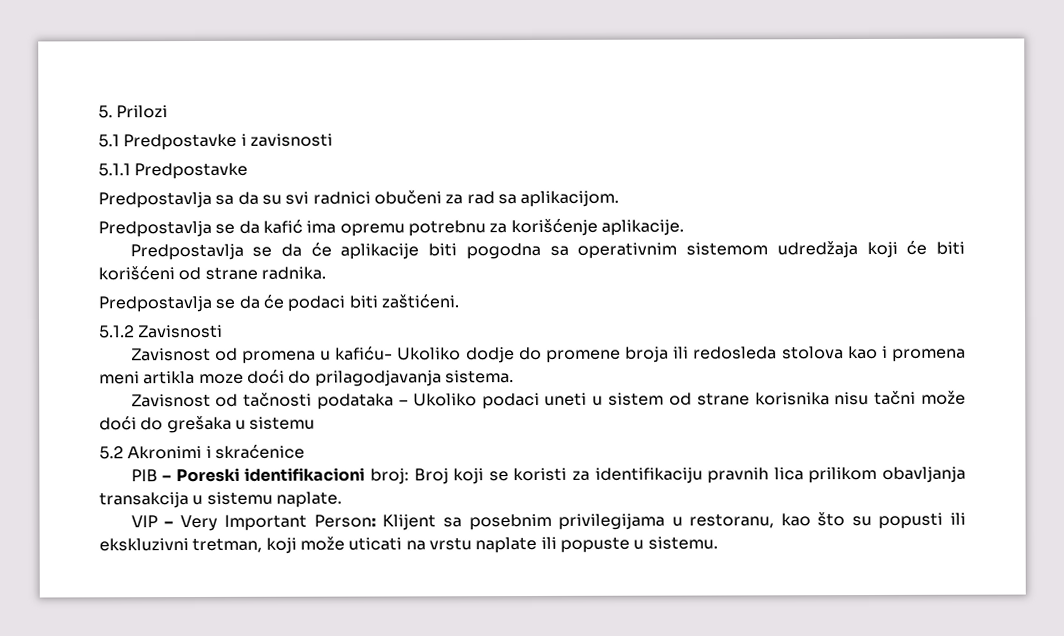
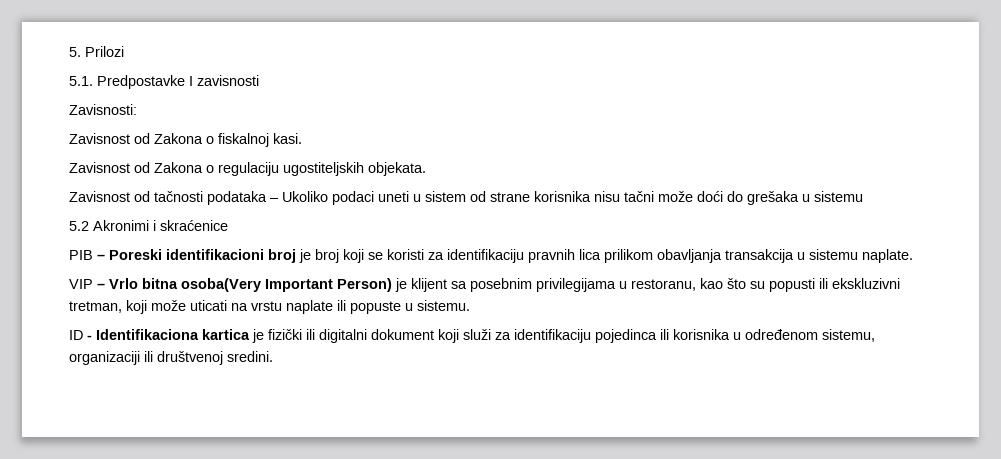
[98,133,333,151] [98,162,249,180] [98,190,620,209] [98,218,684,238] [129,240,965,261] [98,266,326,281] [98,294,459,313] [99,324,224,339] [130,345,966,364] [99,369,514,387] 5.1 Predpostavke i zavisnosti // 5.1.1 Predpostavke // Predpostavlja sa da su svi radnici obučeni za rad sa aplikacijom. // Predpostavlja se da kafić ima opremu potrebnu za korišćenje aplikacije. // Predpostavlja se da će aplikacije biti pogodna sa operativnim sistemom udredžaja koji će biti korišćeni od strane radnika. // Predpostavlja se da će podaci biti zaštićeni. // 5.1.2 Zavisnosti // Zavisnost od promena u kafiću- Ukoliko dodje do promene broja ili redosleda stolova kao i promena meni artikla moze doći do prilagodjavanja sistema. -> [69,75,259,89] [69,104,137,115] [69,133,302,147] [69,162,426,176] 5.1. Predpostavke I zavisnosti // Zavisnosti: // Zavisnost od Zakona o fiskalnoj kasi. // Zavisnost od Zakona o regulaciju ugostiteljskih objekata.
[369,468,449,485] broj: Broj -> [268,249,339,263] broj je broj
[179,514,437,532] Very Important Person: Klijent -> [109,278,447,292] Vrlo bitna osoba(Very Important Person) je klijent
(718, 543) none -> [69,329,875,343] [69,351,273,365] // ID - Identifikaciona kartica je fizički ili digitalni dokument koji služi za identifikaciju pojedinca ili korisnika u određenom sistemu, organizaciji ili društvenoj sredini.

